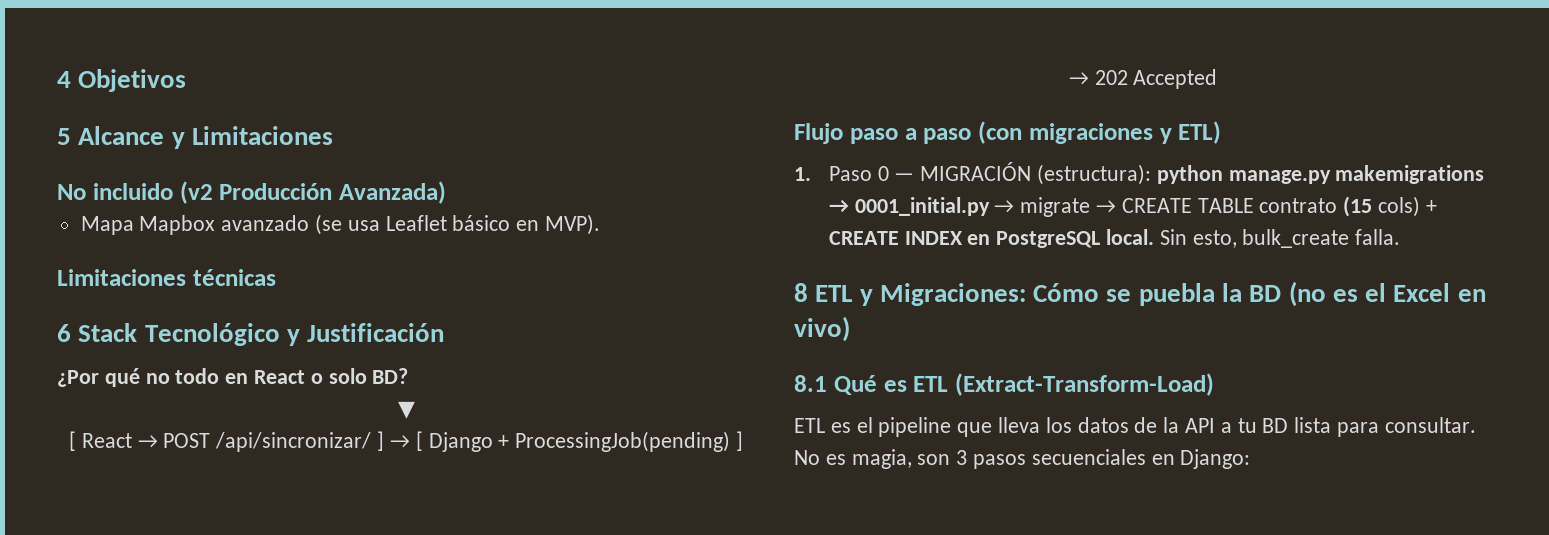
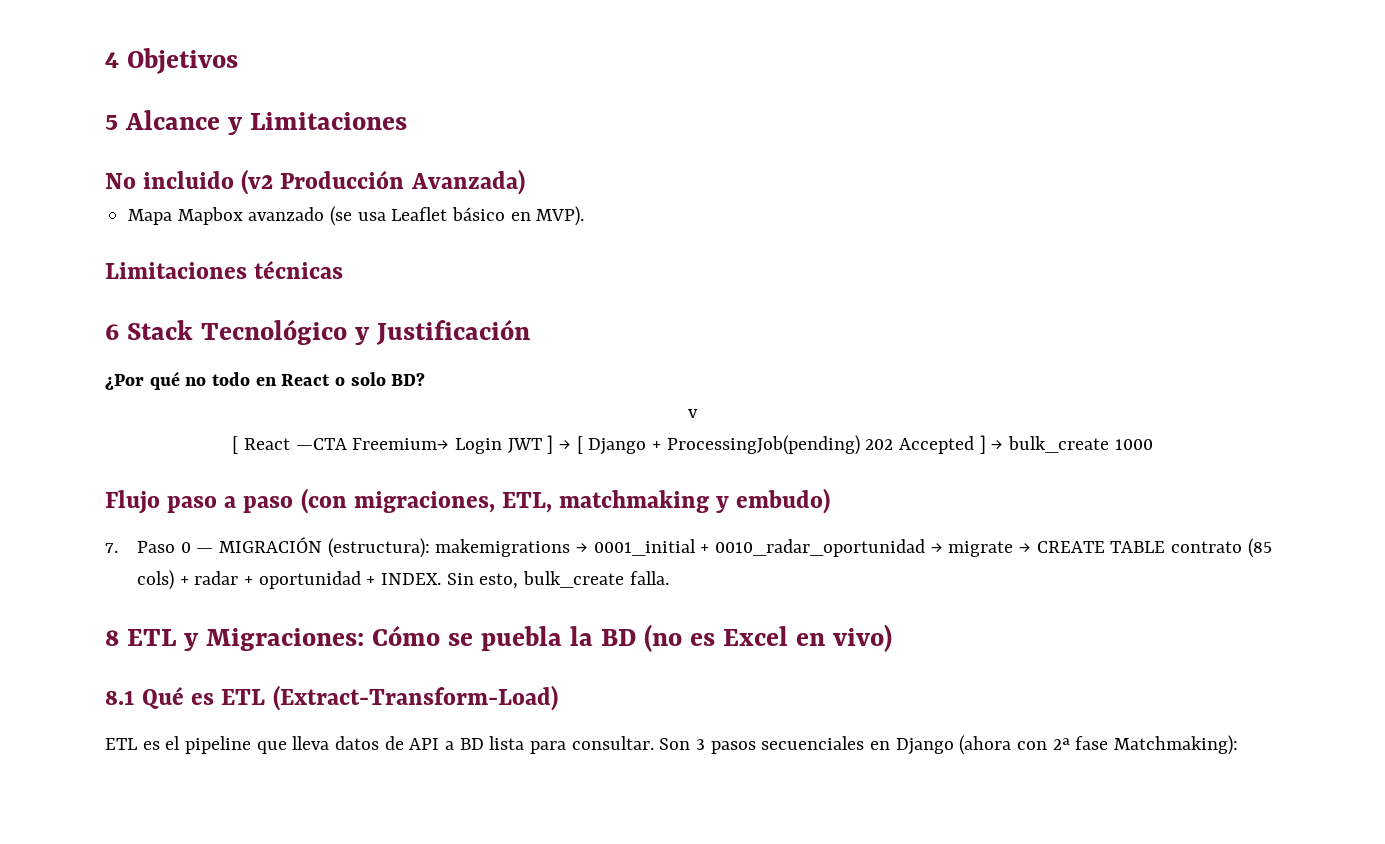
[397,401,415,419] ▼ -> [688,409,698,418] v
[137,432,372,452] → POST /api/sincronizar/ -> [295,438,542,454] —CTA Freemium→ Login JWT
[735,431,743,451] [1068,69,1218,89] ] → 202 Accepted -> [865,435,1153,454] 202 Accepted ] → bulk_create 1000
[1028,121,1222,144] [794,167,811,181] migraciones y ETL) // 1. -> [353,488,831,514] [105,543,118,553] migraciones, ETL, matchmaking y embudo) // 7.
[1156,165,1485,184] [828,197,990,216] python manage.py makemigrations → 0001_initial.py -> [435,539,926,557] makemigrations → 0001_initial + 0010_radar_oportunidad
[1343,196,1373,217] (15 -> [1247,538,1272,558] (85
[828,229,1154,248] CREATE INDEX en PostgreSQL local. -> [194,571,442,589] radar + oportunidad + INDEX.
[1365,283,1387,302] el -> (715, 639) none
[1045,417,1072,433] los -> (330, 743) none
[1163,417,1180,433] la -> (404, 743) none
[1237,418,1257,433] tu -> (455, 745) none
[794,449,1251,469] No es magia, son 3 pasos secuenciales en Django: -> [659,735,1239,755] Son 3 pasos secuenciales en Django (ahora con 2ª fase Matchmaking):

